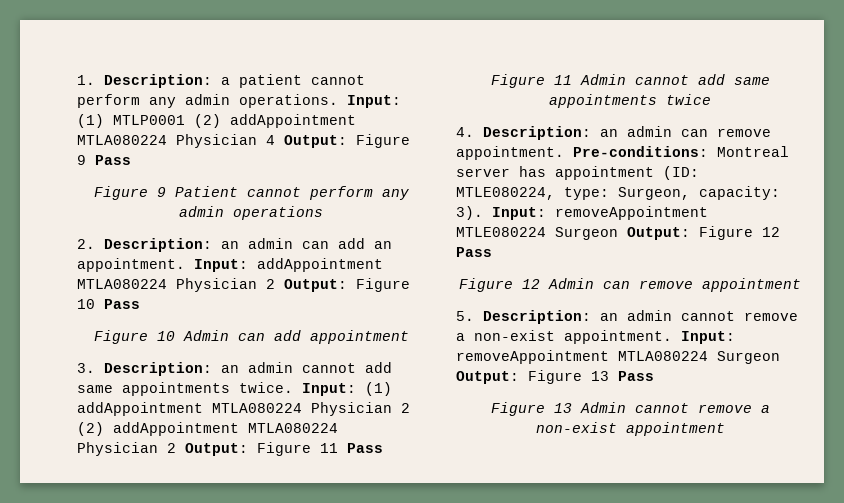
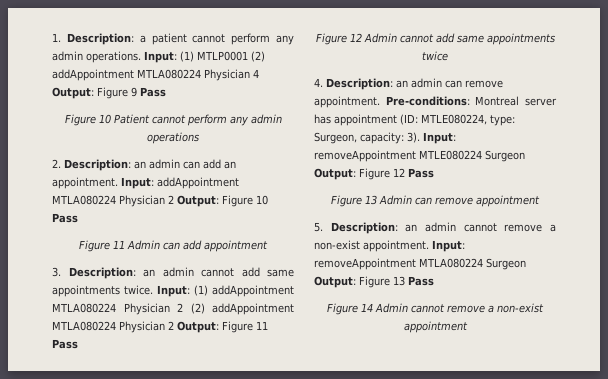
[156,187,166,197] 9 -> [98,114,111,124] 10
[156,331,175,341] 10 -> [113,240,125,249] 11
[553,75,572,85] 11 -> [349,33,362,42] 12
[522,279,540,289] 12 -> [365,195,377,205] 13
[553,403,572,413] 13 -> [361,303,373,312] 14

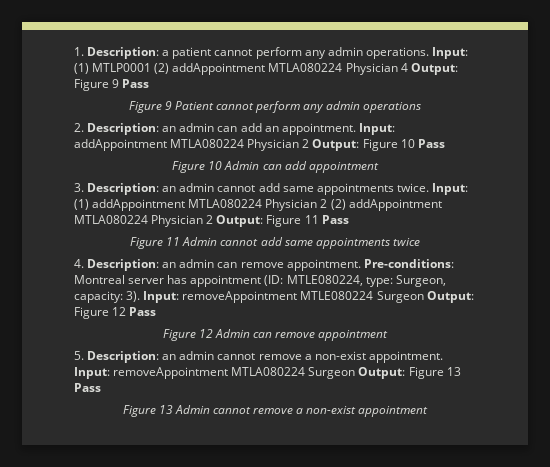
[98,114,111,124] 10 -> [164,101,172,110] 9
[113,240,125,249] 11 -> [208,161,223,170] 10
[349,33,362,42] 12 -> [166,237,181,246] 11
[365,195,377,205] 13 -> [198,329,213,338] 12
[361,303,373,312] 14 -> [158,405,173,414] 13

